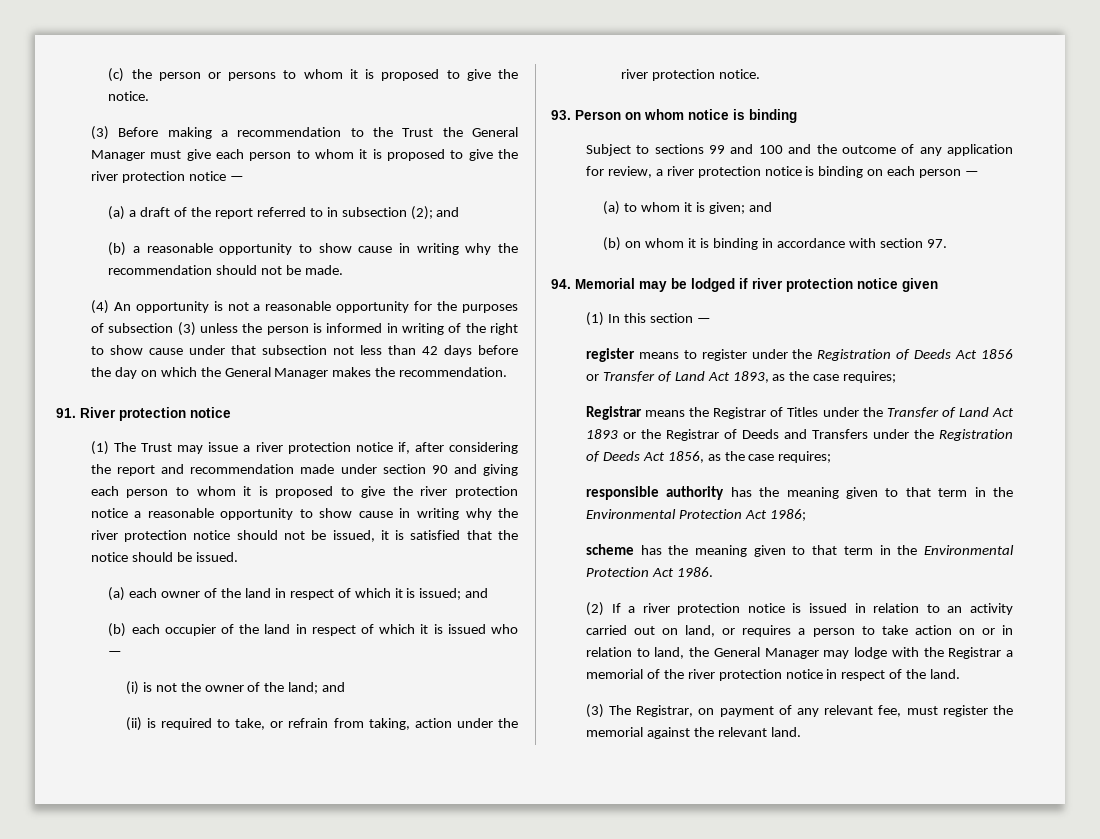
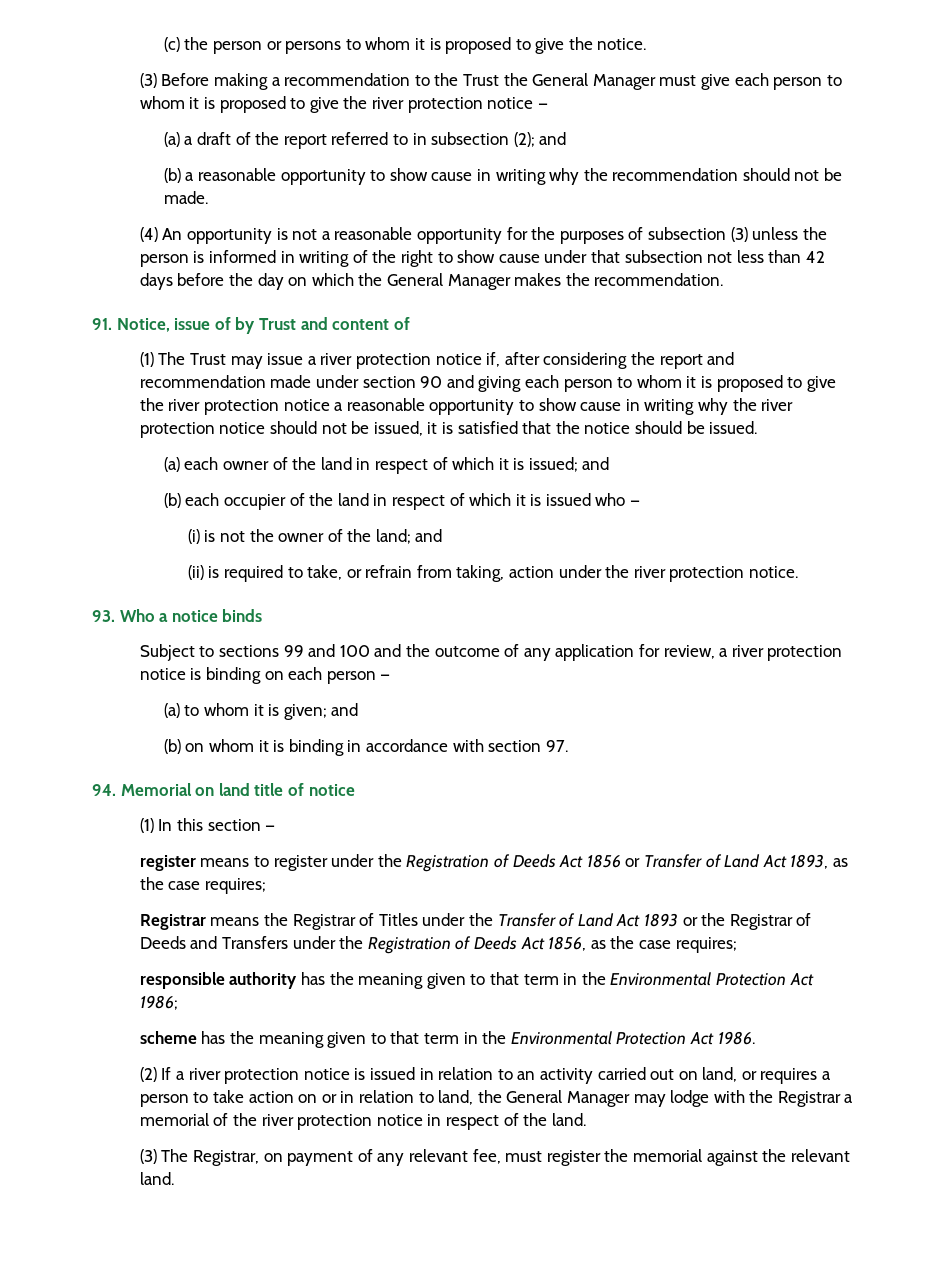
[80,407,231,421] River protection notice -> [116,317,410,334] Notice, issue of by Trust and content of
[575,109,797,123] Person on whom notice is binding -> [119,609,263,622] Who a notice binds
[639,278,938,292] may be lodged if river protection notice given -> [195,783,355,796] on land title of notice

